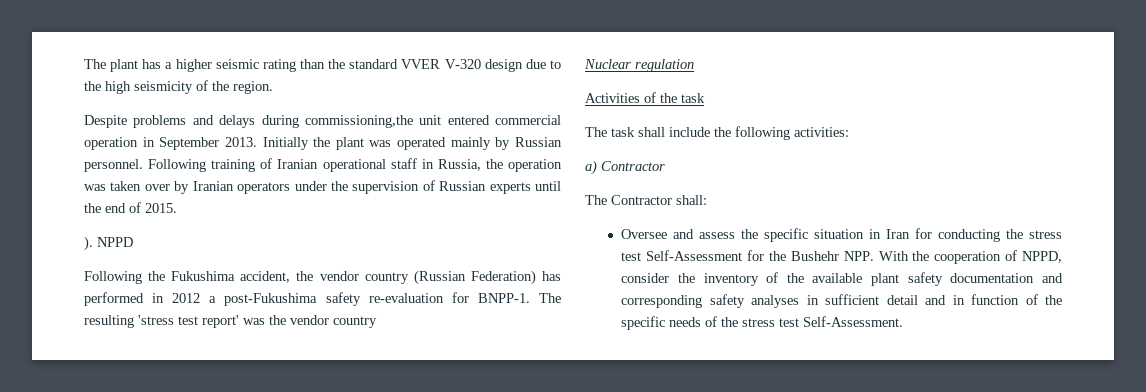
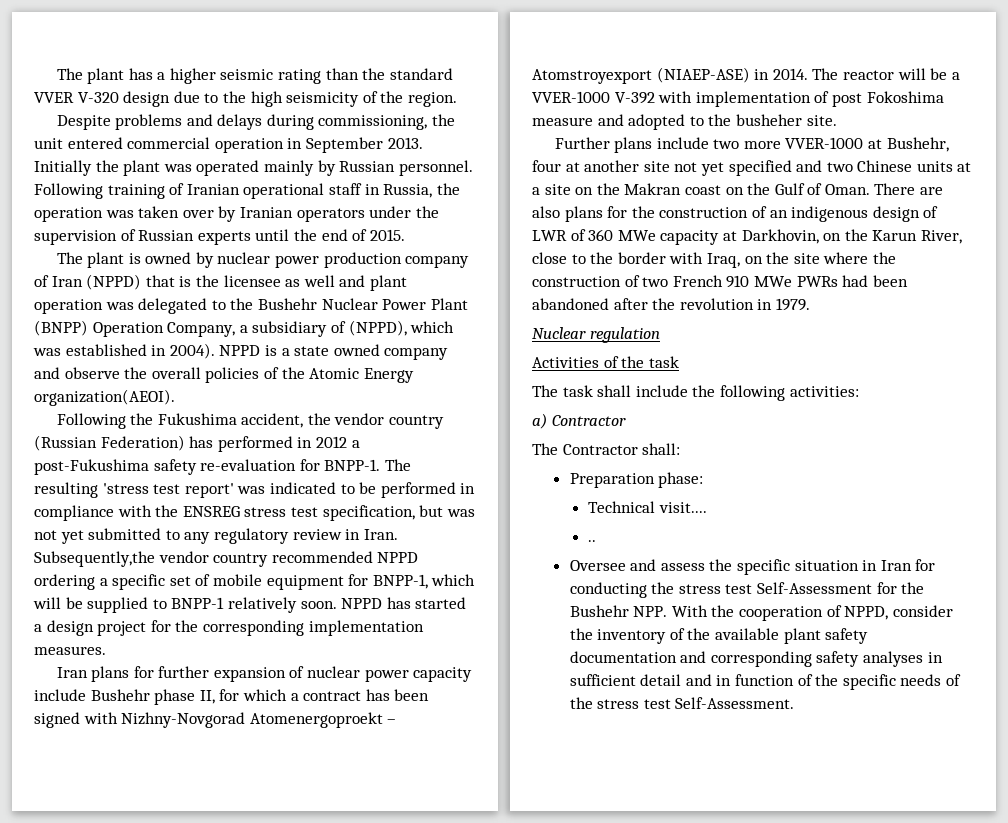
[304,115,413,128] commissioning,the -> [318,114,456,130] commissioning, the
[84,236,133,251] ). NPPD -> [56,252,470,268] [34,274,407,291] [34,298,468,314] [34,320,455,337] [33,343,449,360] [34,367,414,383] [34,389,175,406] The plant is owned by nuclear power production company of Iran (NPPD) that is the licensee as well and plant operation was delegated to the Bushehr Nuclear Power Plant (BNPP) Operation Company, a subsidiary of (NPPD), which was established in 2004). NPPD is a state owned company and observe the overall policies of the Atomic Energy organization(AEOI).
[269,315,377,328] the vendor country -> [269,482,476,498] [34,505,475,521] [34,528,398,544] [34,551,419,567] [34,574,476,590] [33,597,467,613] [34,620,424,636] [34,646,106,655] [56,666,473,682] [34,689,430,705] [34,712,397,728] [532,67,960,84] [532,91,944,107] [532,114,837,130] [554,137,949,153] [532,160,972,176] [532,183,944,195] [532,206,939,222] [532,229,962,245] [532,252,896,268] [532,275,908,288] [532,298,810,311] indicated to be performed in compliance with the ENSREG stress test specification, but was not yet submitted to any regulatory review in Iran. Subsequently,the vendor country recommended NPPD ordering a specific set of mobile equipment for BNPP-1, which will be supplied to BNPP-1 relatively soon. NPPD has started a design project for the corresponding implementation measures. // Iran plans for further expansion of nuclear power capacity include Bushehr phase II, for which a contract has been signed with Nizhny-Novgorad Atomenergoproekt – Atomstroyexport (NIAEP-ASE) in 2014. The reactor will be a VVER-1000 V-392 with implementation of post Fokoshima measure and adopted to the busheher site. // Further plans include two more VVER-1000 at Bushehr, four at another site not yet specified and two Chinese units at a site on the Makran coast on the Gulf of Oman. There are also plans for the construction of an indigenous design of LWR of 360 MWe capacity at Darkhovin, on the Karun River, close to the border with Iraq, on the site where the construction of two French 910 MWe PWRs had been abandoned after the revolution in 1979.
(707, 200) none -> [569,472,704,488] [588,501,708,513] [588,540,597,542] // Preparation phase: // Technical visit.... // ..

